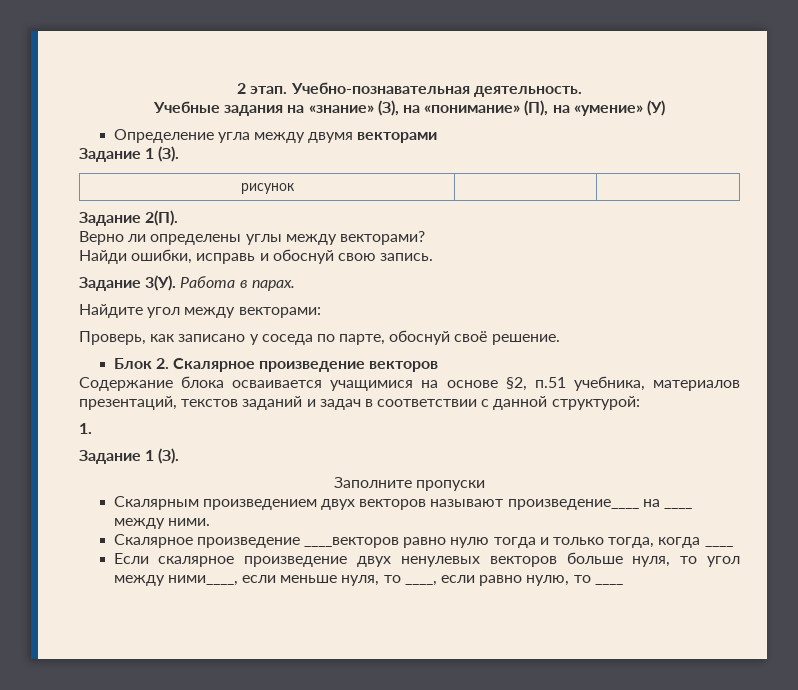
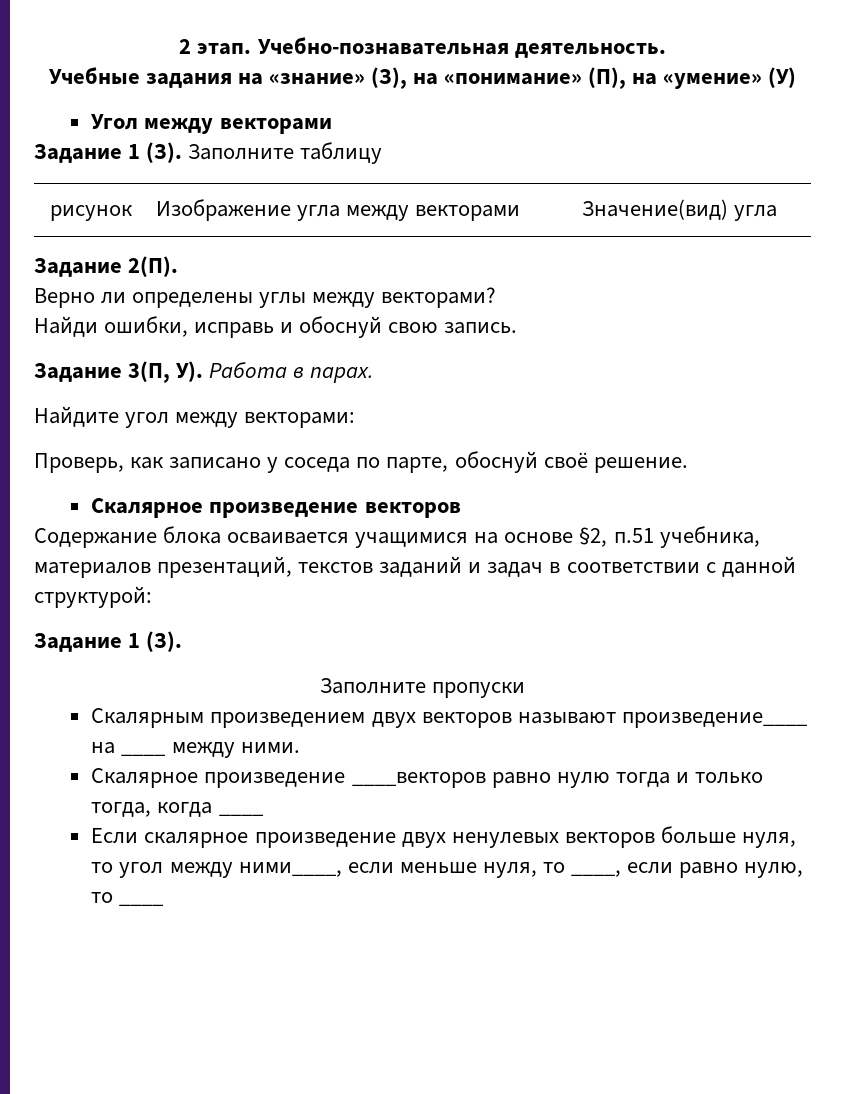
[113,129,354,143] Определение угла между двумя -> [91,114,214,134] Угол между
(180, 154) none -> [188,142,383,164] Заполните таблицу
(295, 188) | -> [156,199,521,221] [582,199,778,221] Изображение угла между векторами | Значение(вид) угла
[145,275,177,291] 3(У). -> [128,361,204,383] 3(П, У).
[113,358,169,369] Блок 2. -> (688, 465) none
[79,423,92,434] // 1. -> (152, 597) none

